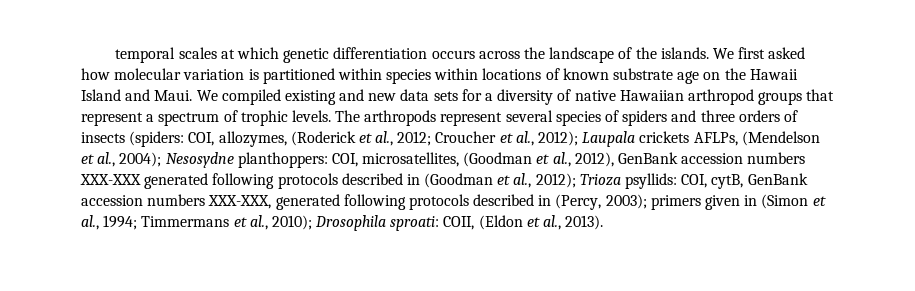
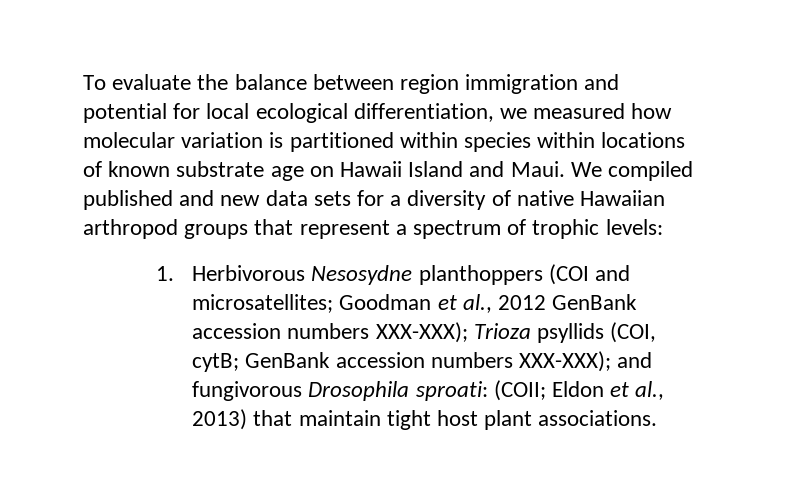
[115,47,806,63] temporal scales at which genetic differentiation occurs across the landscape of the islands. We first asked -> [83,74,620,94] [83,103,626,123] To evaluate the balance between region immigration and potential for local ecological differentiation, we measured
[724,68,746,80] the -> (334, 171) none
[284,90,336,105] existing -> [83,190,173,210] published
[291,110,798,126] [81,131,820,147] [81,152,806,168] [80,173,808,189] [81,194,826,210] [81,215,604,231] levels. The arthropods represent several species of spiders and three orders of insects (spiders: COI, allozymes, (Roderick et al., 2012; Croucher et al., 2012); Laupala crickets AFLPs, (Mendelson et al., 2004); Nesosydne planthoppers: COI, microsatellites, (Goodman et al., 2012), GenBank accession numbers XXX-XXX generated following protocols described in (Goodman et al., 2012); Trioza psyllids: COI, cytB, GenBank accession numbers XXX-XXX, generated following protocols described in (Percy, 2003); primers given in (Simon et al., 1994; Timmermans et al., 2010); Drosophila sproati: COII, (Eldon et al., 2013). -> [605,219,663,235] [155,264,631,285] [192,294,638,313] [192,322,657,343] [192,351,653,372] [192,380,665,401] [192,409,658,430] levels: // 1. Herbivorous Nesosydne planthoppers (COI and microsatellites; Goodman et al., 2012 GenBank accession numbers XXX-XXX); Trioza psyllids (COI, cytB; GenBank accession numbers XXX-XXX); and fungivorous Drosophila sproati: (COII; Eldon et al., 2013) that maintain tight host plant associations.

